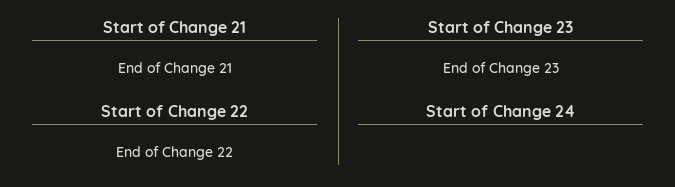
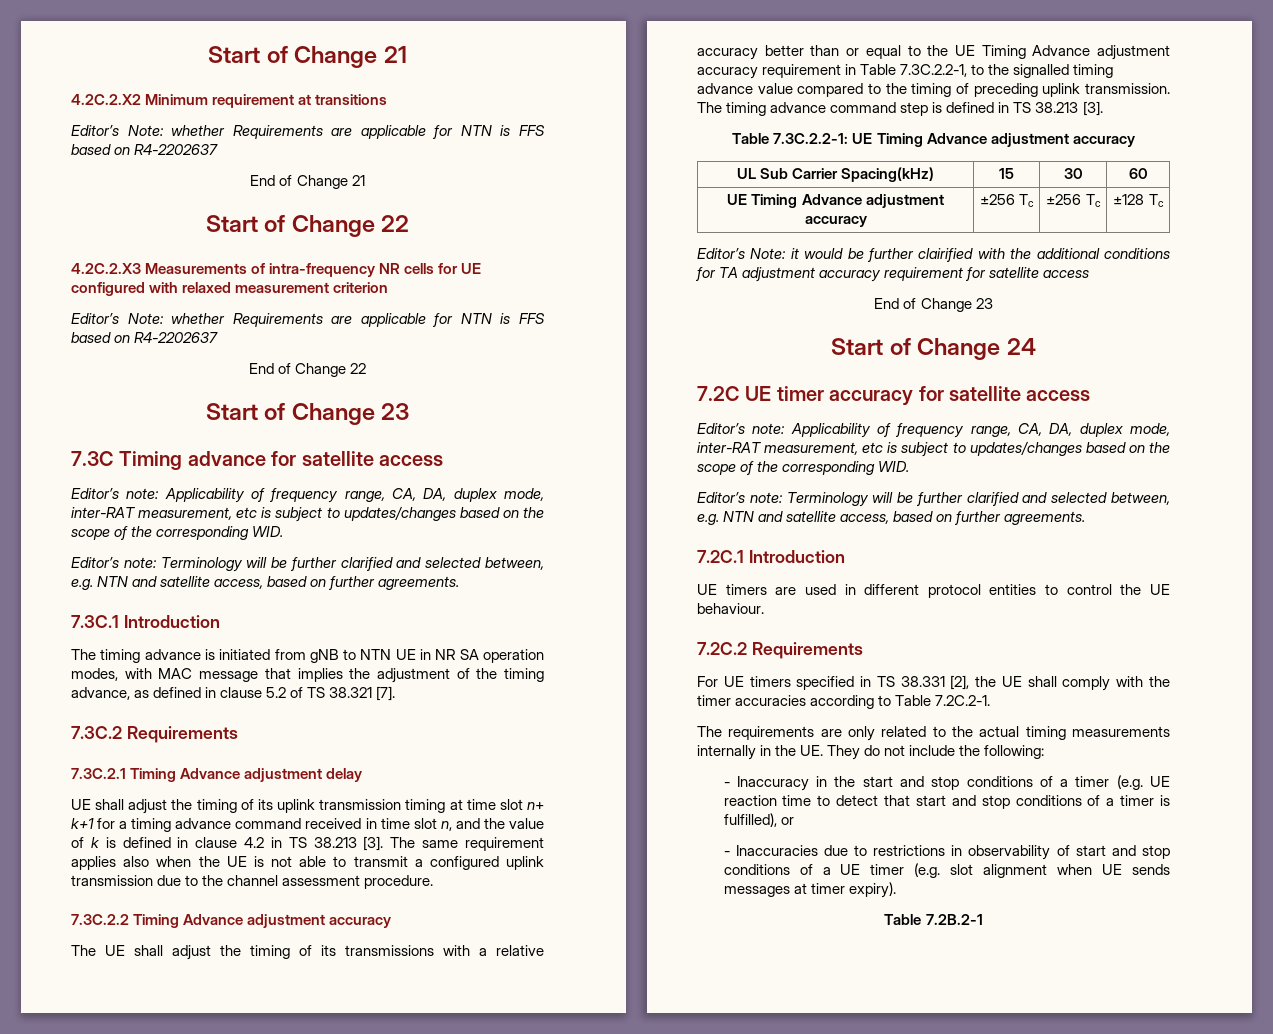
(247, 27) none -> [71,94,388,108] [71,125,545,139] [71,144,219,155] // 4.2C.2.X2 Minimum requirement at transitions // Editor’s Note: whether Requirements are applicable for NTN is FFS based on R4-2202637
(248, 111) none -> [71,263,482,277] [71,282,389,296] [71,313,545,327] [71,332,219,343] // 4.2C.2.X3 Measurements of intra-frequency NR cells for UE configured with relaxed measurement criterion // Editor’s Note: whether Requirements are applicable for NTN is FFS based on R4-2202637
(574, 27) none -> [71,451,443,470] [71,488,544,503] [71,506,544,522] [71,526,284,540] [71,557,544,572] [71,576,460,590] [71,615,220,628] [71,649,545,663] [71,668,544,683] [71,686,396,701] [71,726,238,743] [71,768,363,782] [71,799,544,814] [71,818,545,832] [71,836,545,851] [71,856,544,870] [71,875,434,889] [71,914,392,928] [71,945,544,960] [697,45,1170,60] [697,64,1114,79] [697,83,1170,97] [697,101,1103,116] [732,133,1135,147] [736,167,935,182] [999,168,1014,179] [1063,168,1083,179] [1128,168,1148,179] [727,194,944,208] [804,216,867,227] [979,194,1035,207] [1046,194,1101,207] [1113,194,1164,207] [697,248,1170,262] [695,267,1090,282] // 7.3C Timing advance for satellite access // Editor’s note: Applicability of frequency range, CA, DA, duplex mode, inter-RAT measurement, etc is subject to updates/changes based on the scope of the corresponding WID. // Editor’s note: Terminology will be further clarified and selected between, e.g. NTN and satellite access, based on further agreements. // 7.3C.1 Introduction // The timing advance is initiated from gNB to NTN UE in NR SA operation modes, with MAC message that implies the adjustment of the timing advance, as defined in clause 5.2 of TS 38.321 [7]. // 7.3C.2 Requirements // 7.3C.2.1 Timing Advance adjustment delay // UE shall adjust the timing of its uplink transmission timing at time slot n+ k+1 for a timing advance command received in time slot n, and the value of k is defined in clause 4.2 in TS 38.213 [3]. The same requirement applies also when the UE is not able to transmit a configured uplink transmission due to the channel assessment procedure. // 7.3C.2.2 Timing Advance adjustment accuracy // The UE shall adjust the timing of its transmissions with a relative accuracy better than or equal to the UE Timing Advance adjustment accuracy requirement in Table 7.3C.2.2-1, to the signalled timing advance value compared to the timing of preceding uplink transmission. The timing advance command step is defined in TS 38.213 [3]. // Table 7.3C.2.2-1: UE Timing Advance adjustment accuracy // UL Sub Carrier Spacing(kHz) | 15 | 30 | 60 // UE Timing Advance adjustment accuracy | ±256 Tc | ±256 Tc | ±128 Tc // Editor’s Note: it would be further clairified with the additional conditions for TA adjustment accuracy requirement for satellite access
(575, 111) none -> [697,386,1091,406] [697,423,1170,438] [697,441,1170,457] [697,461,910,475] [697,492,1170,507] [697,511,1086,525] [697,550,845,563] [697,584,1170,598] [697,603,764,614] [697,642,863,659] [697,675,1170,691] [697,695,991,709] [697,726,1170,741] [697,745,1045,760] [723,775,1170,791] [723,795,1171,809] [723,813,794,827] [723,845,1170,860] [723,863,1170,878] [723,882,896,898] [884,914,983,925] // 7.2C UE timer accuracy for satellite access // Editor’s note: Applicability of frequency range, CA, DA, duplex mode, inter-RAT measurement, etc is subject to updates/changes based on the scope of the corresponding WID. // Editor’s note: Terminology will be further clarified and selected between, e.g. NTN and satellite access, based on further agreements. // 7.2C.1 Introduction // UE timers are used in different protocol entities to control the UE behaviour. // 7.2C.2 Requirements // For UE timers specified in TS 38.331 [2], the UE shall comply with the timer accuracies according to Table 7.2C.2-1. // The requirements are only related to the actual timing measurements internally in the UE. They do not include the following: // - Inaccuracy in the start and stop conditions of a timer (e.g. UE reaction time to detect that start and stop conditions of a timer is fulfilled), or // - Inaccuracies due to restrictions in observability of start and stop conditions of a UE timer (e.g. slot alignment when UE sends messages at timer expiry). // Table 7.2B.2-1

